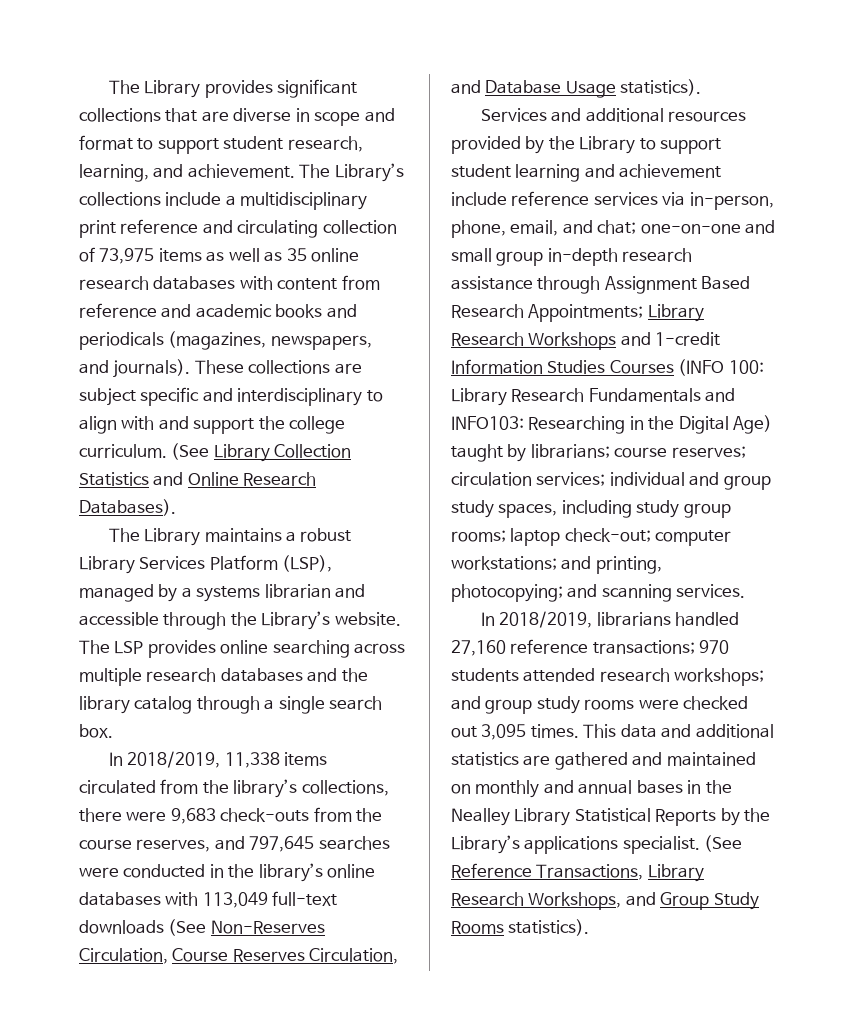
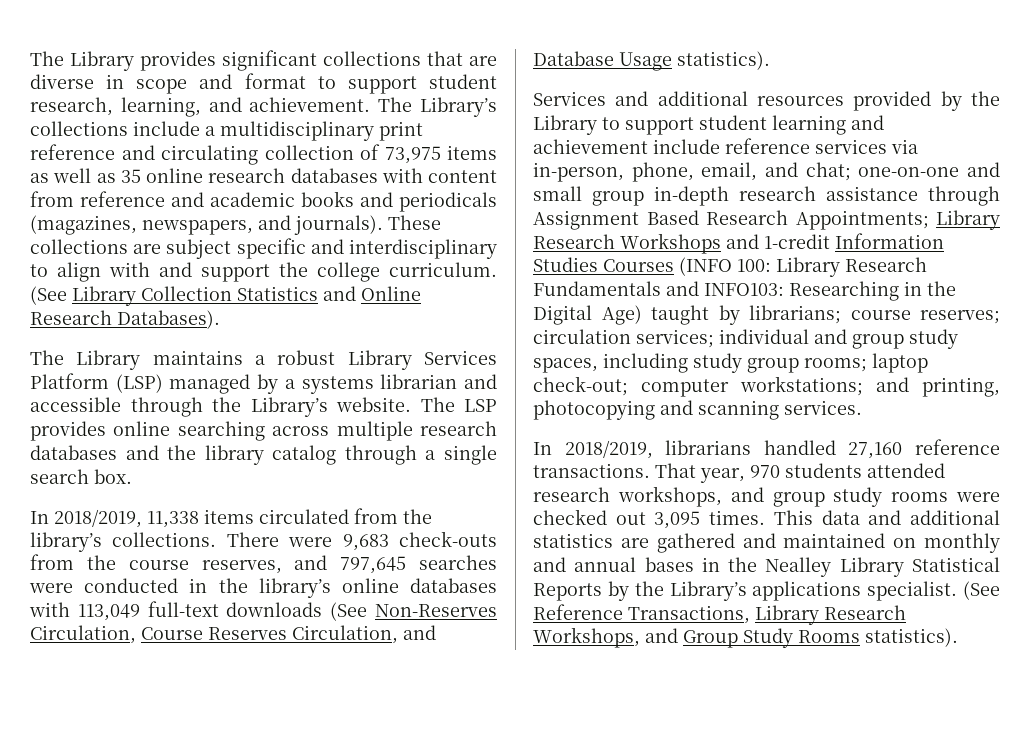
[282,555,333,572] (LSP), -> [115,374,163,393] (LSP)
[301,780,389,796] [79,808,122,822] collections, there -> [112,532,279,547] collections. There
[451,584,563,602] photocopying; -> [533,400,655,420] photocopying
[592,640,695,654] transactions; -> [533,463,745,483] transactions. That year,
[674,668,765,686] workshops; -> [617,486,722,507] workshops,

